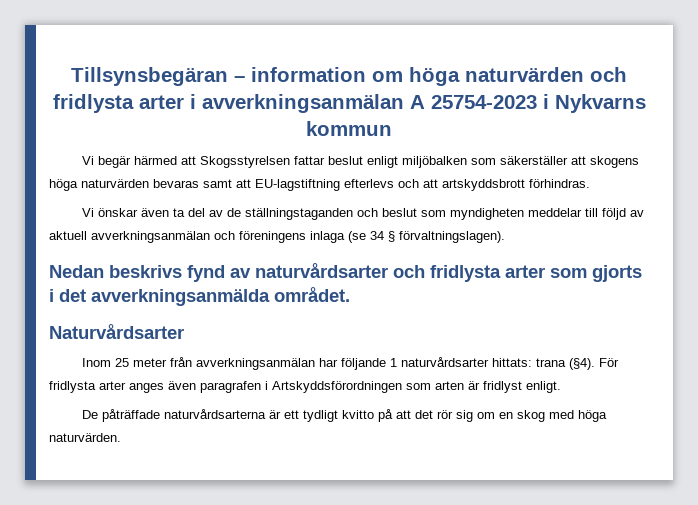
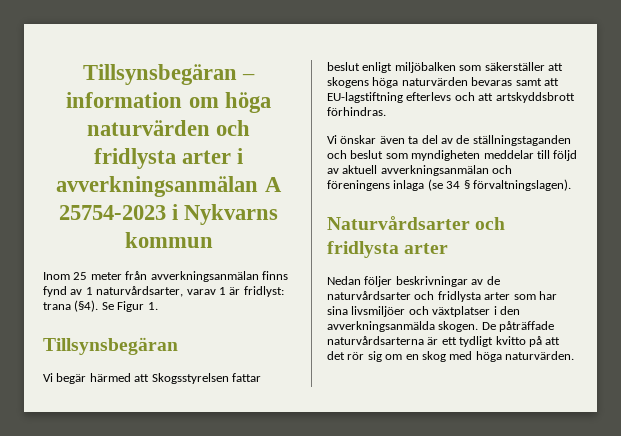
(392, 128) none -> [43,271,288,282] [43,286,284,297] [43,300,158,312] [43,337,178,355] // Inom 25 meter från avverkningsanmälan finns fynd av 1 naturvårdsarter, varav 1 är fridlyst: trana (§4). Se Figur 1. // Tillsynsbegäran
[49,265,251,282] Nedan beskrivs fynd av -> [327,216,506,230] [327,241,449,258] [327,276,500,287] Naturvårdsarter och fridlysta arter // Nedan följer beskrivningar av de
[592,265,642,282] [49,287,350,306] [49,324,184,339] [82,357,620,370] [49,381,561,393] gjorts i det avverkningsanmälda området. // Naturvårdsarter // Inom 25 meter från avverkningsanmälan har följande 1 naturvårdsarter hittats: trana (§4). För fridlysta arter anges även paragrafen i Artskyddsförordningen som arten är fridlyst enligt. // -> [538,291,557,300] [327,306,520,317] [327,321,479,332] har sina livsmiljöer och växtplatser i den avverkningsanmälda skogen.

